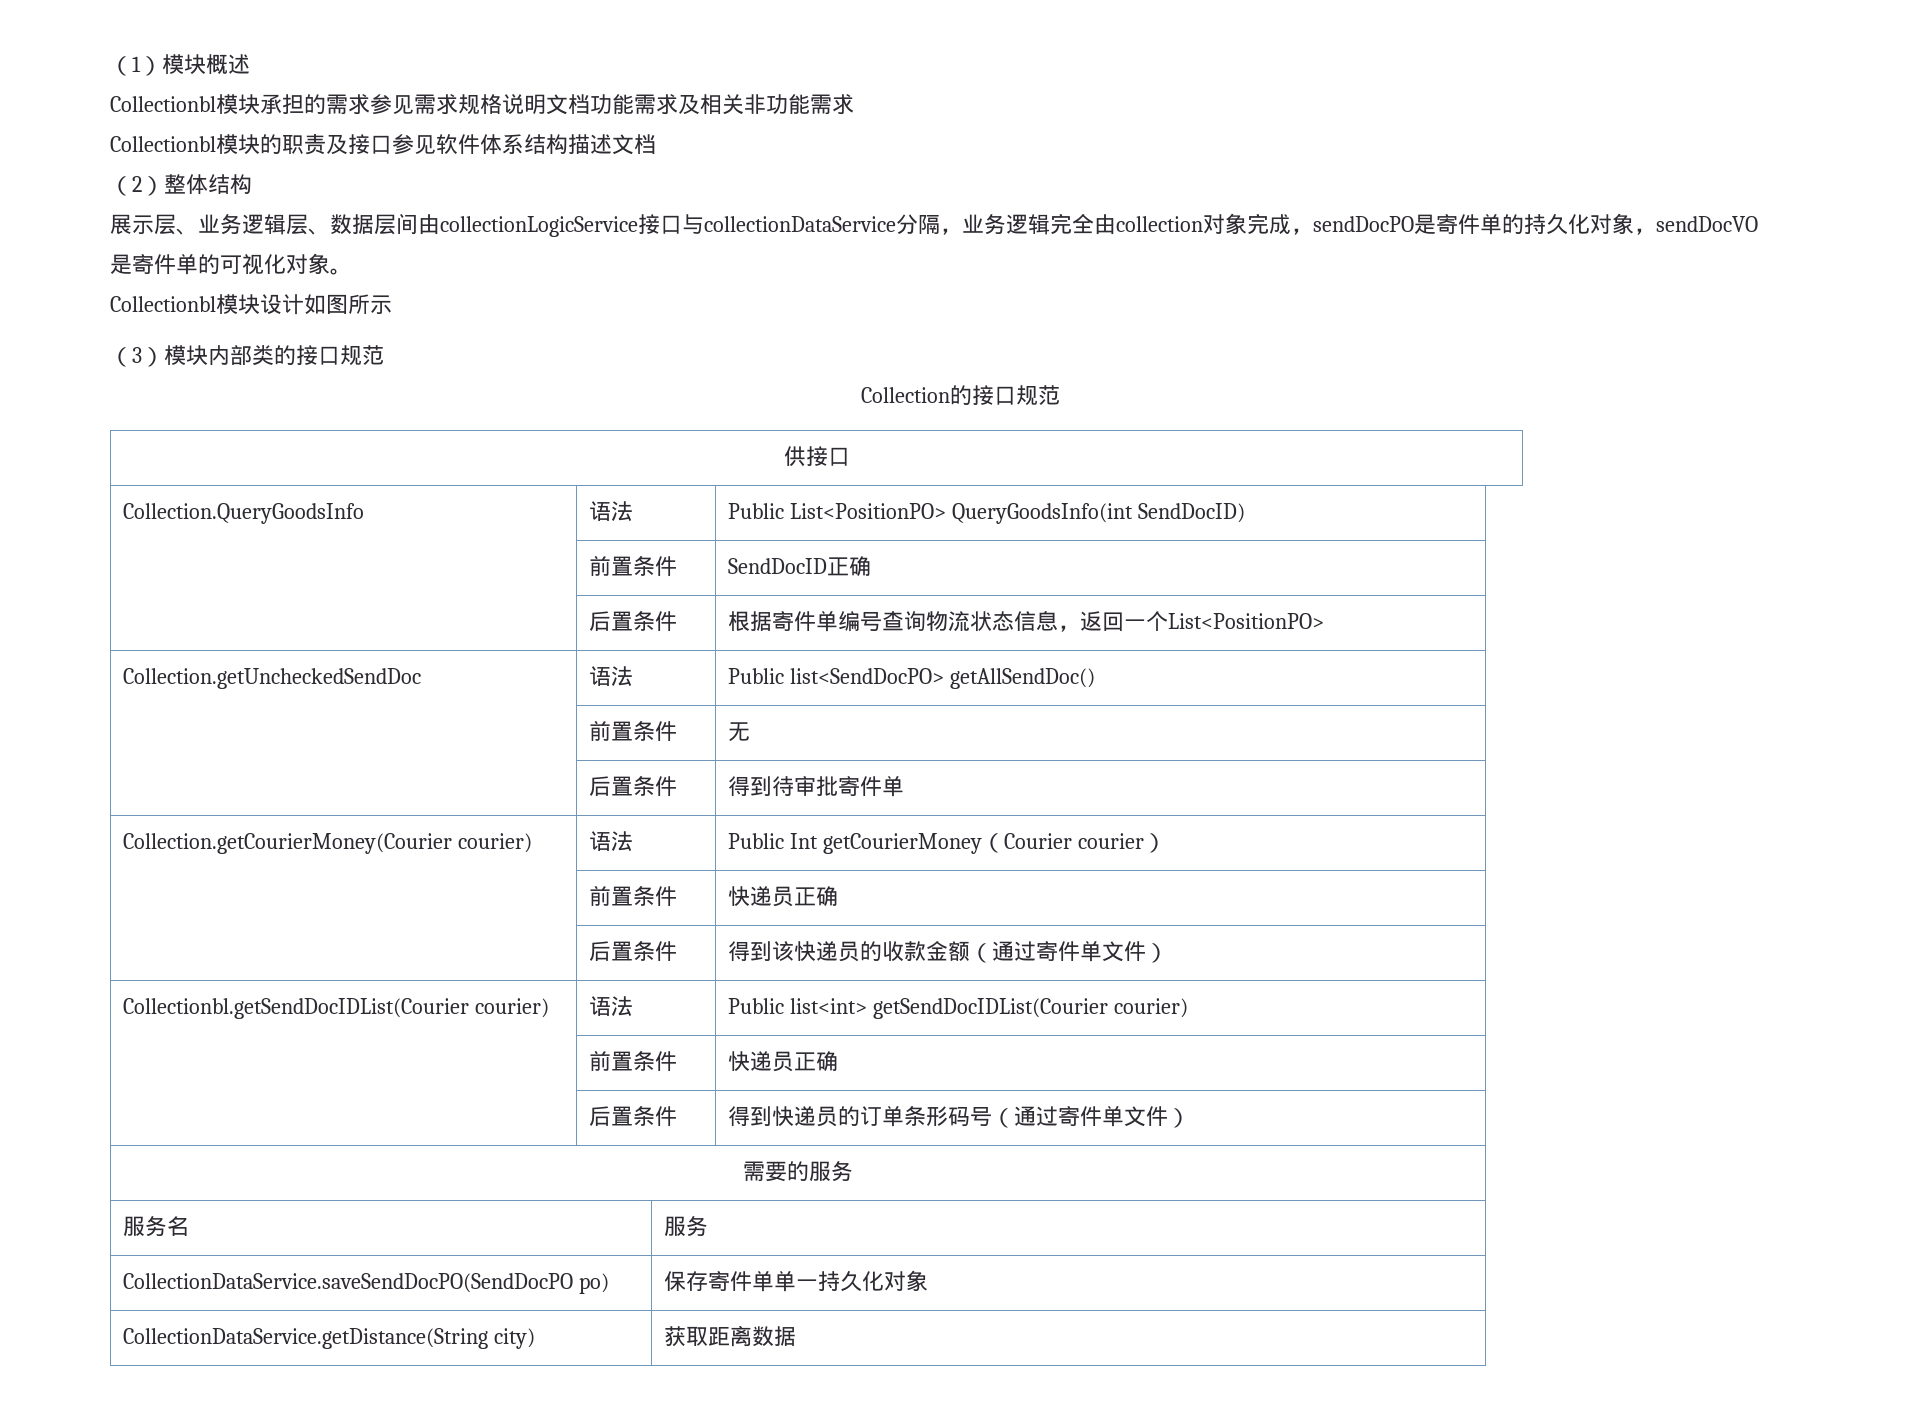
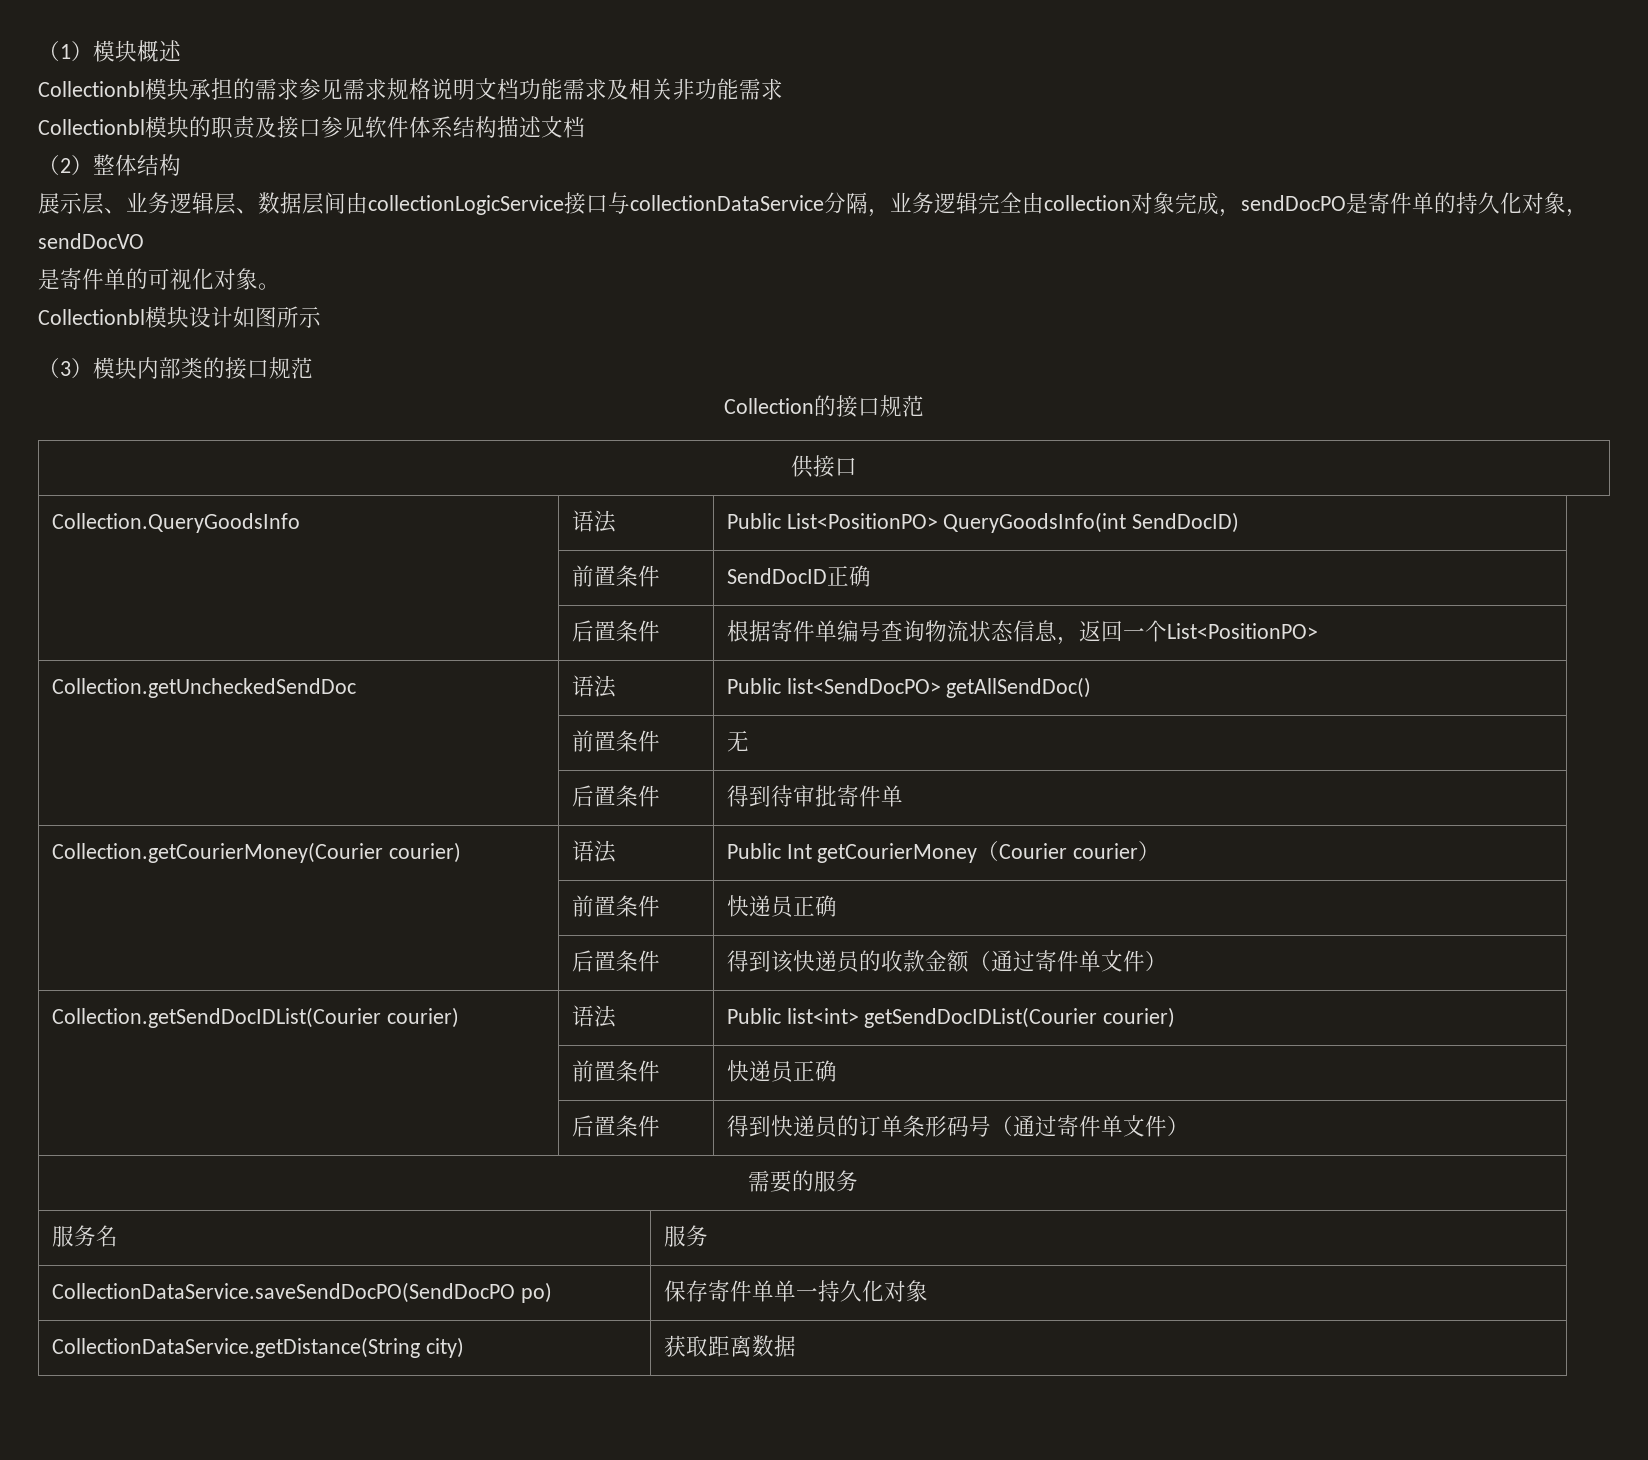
[123,998,470,1019] Collectionbl.getSendDocIDList(Courier -> [51,1007,381,1028] Collection.getSendDocIDList(Courier

